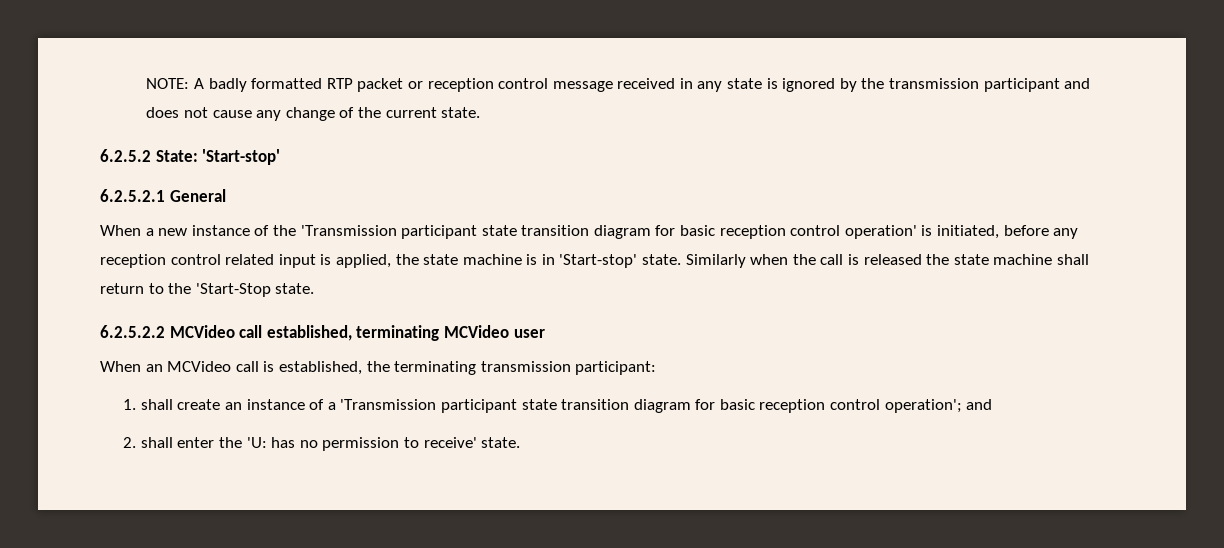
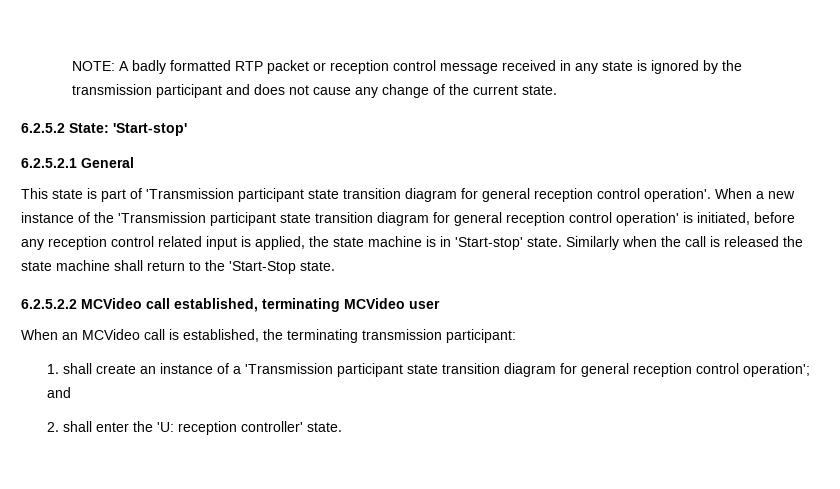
(226, 195) none -> [21,188,711,202] This state is part of 'Transmission participant state transition diagram for general reception control operation'.
[680,225,716,236] basic -> [454,212,502,226] general
[719,399,755,410] basic -> [580,363,629,377] general
[271,437,477,451] has no permission to receive' -> [177,421,303,435] reception controller'

